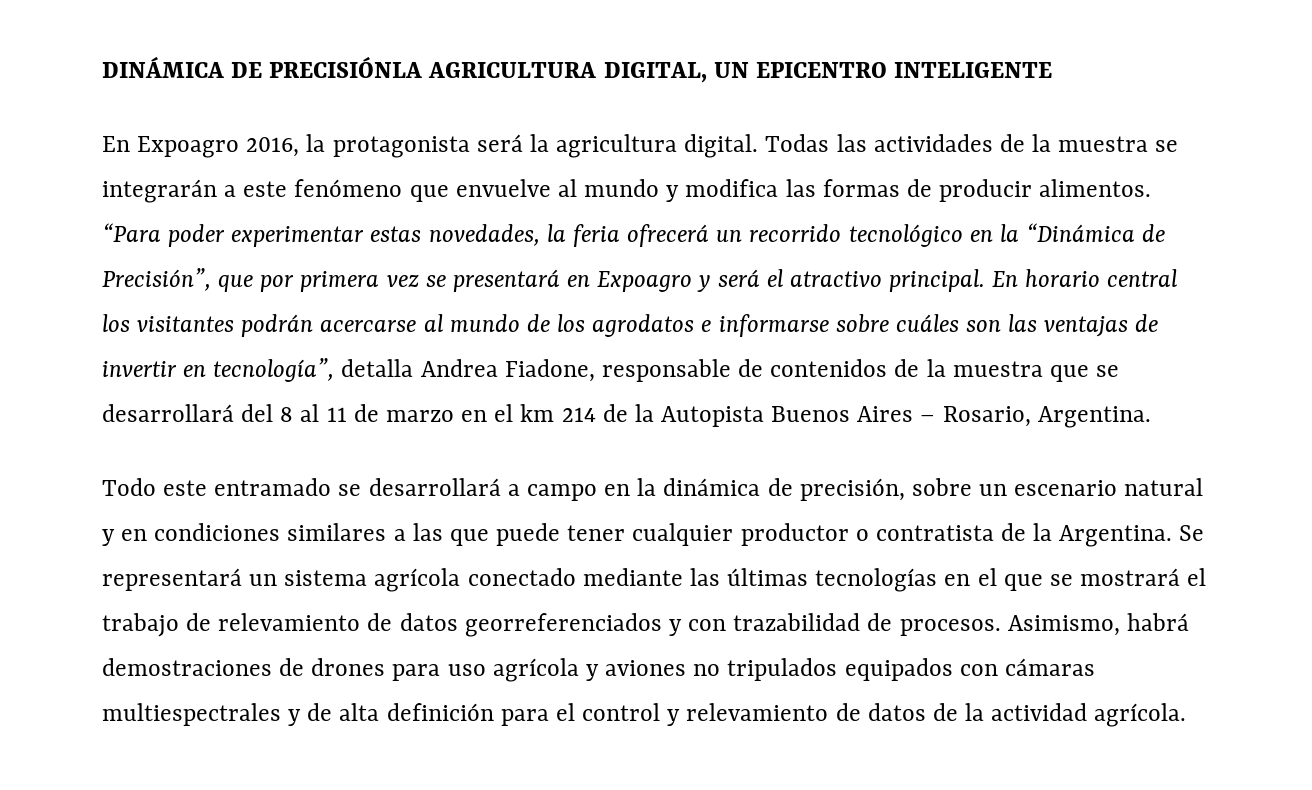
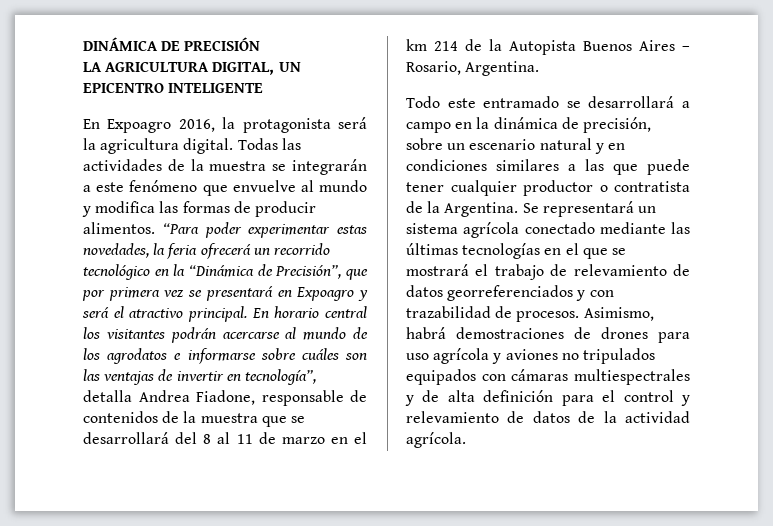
[269,56,423,78] PRECISIÓNLA -> [184,37,261,51] [83,62,102,72] PRECISIÓN // LA

